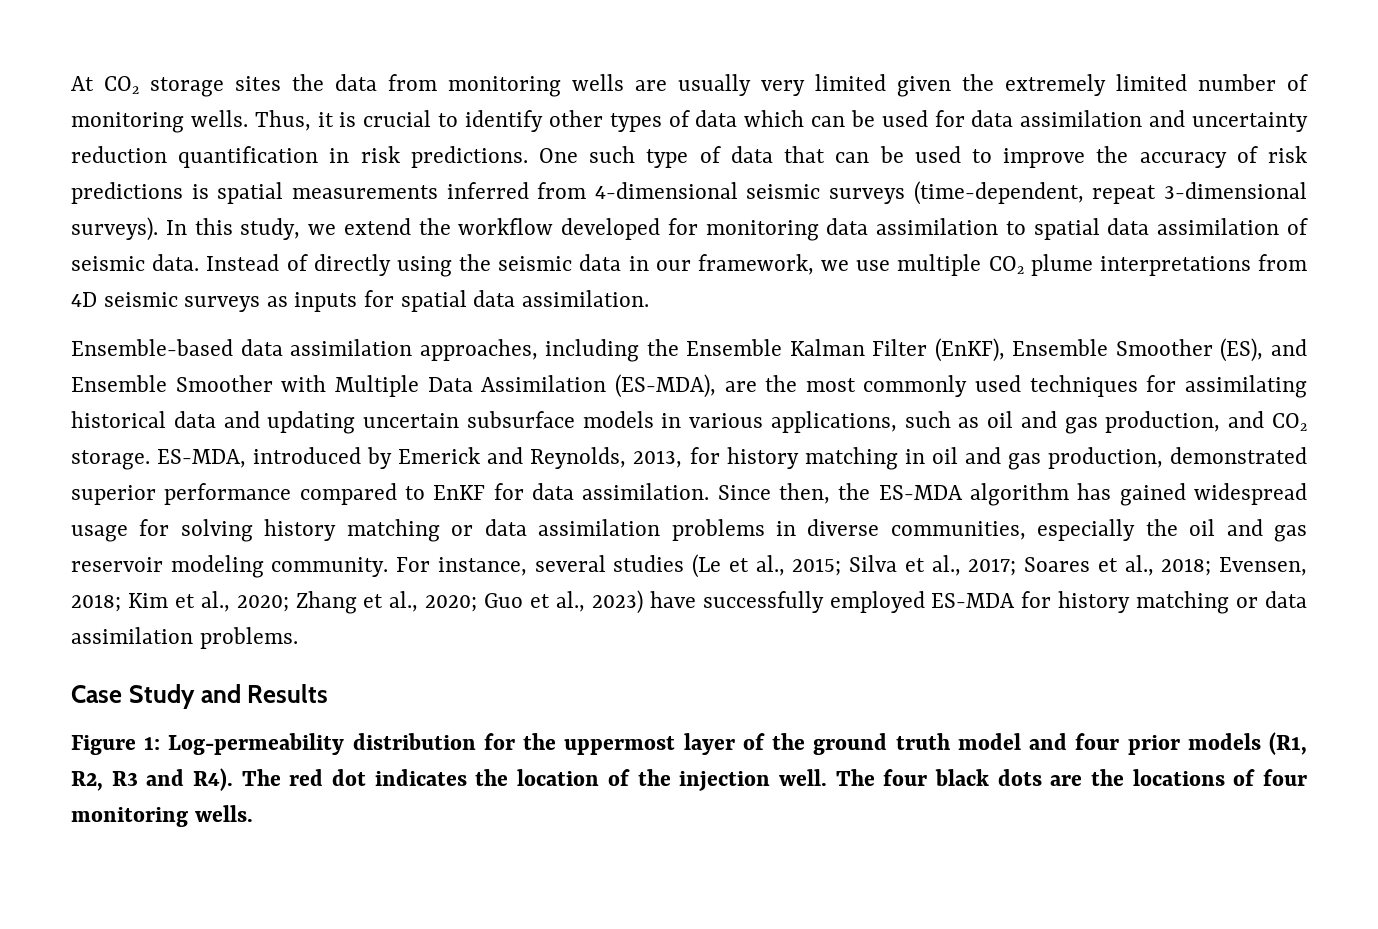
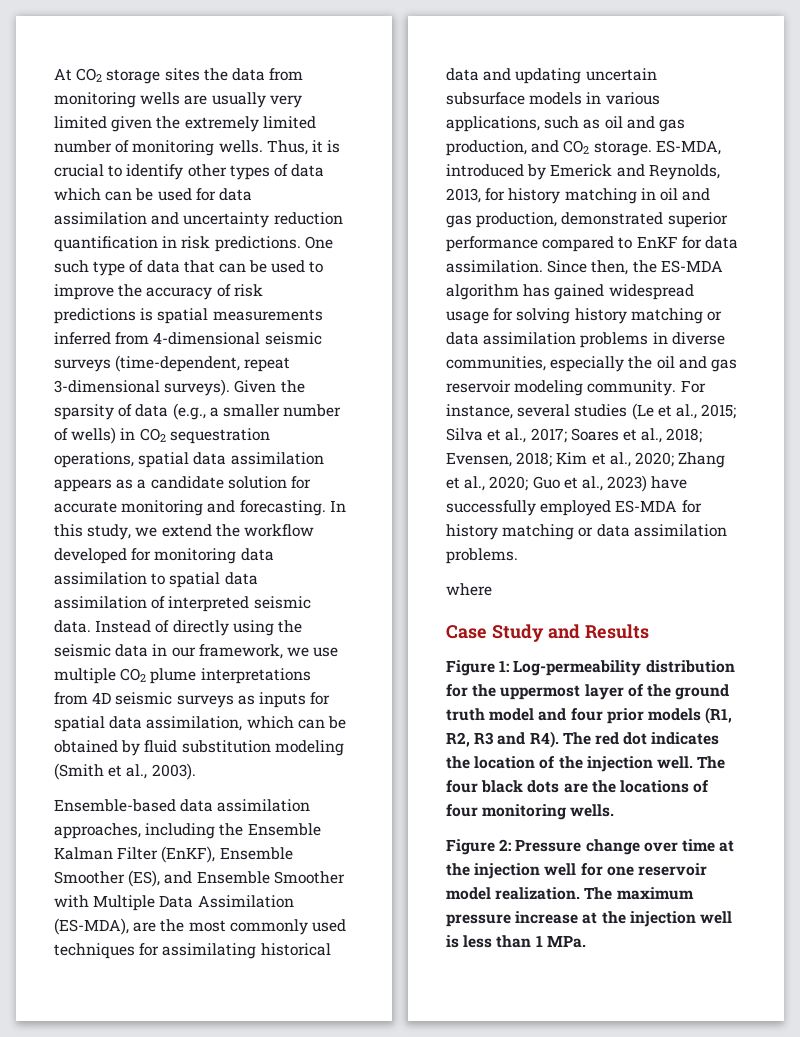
(158, 229) none -> [234,380,305,393] [54,403,342,420] [54,427,270,444] [54,452,324,468] [54,476,311,492] [54,500,326,516] Given the sparsity of data (e.g., a smaller number of wells) in CO2 sequestration operations, spatial data assimilation appears as a candidate solution for accurate monitoring and forecasting.
(1308, 226) none -> [168,596,250,612] interpreted
[521,290,649,307] assimilation. -> [146,716,346,731] [54,740,344,756] [54,763,196,780] assimilation, which can be obtained by fluid substitution modeling (Smith et al., 2003).
(298, 638) none -> [446,583,492,596] // where
(253, 813) none -> [446,839,735,855] [446,863,707,879] [446,887,694,900] [446,911,732,927] [446,935,586,948] // Figure 2: Pressure change over time at the injection well for one reservoir model realization. The maximum pressure increase at the injection well is less than 1 MPa.

